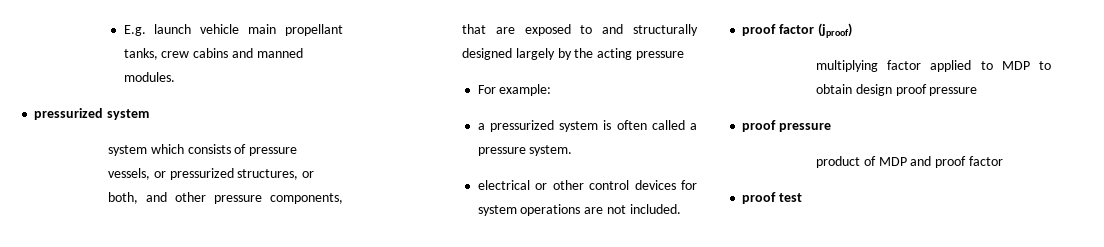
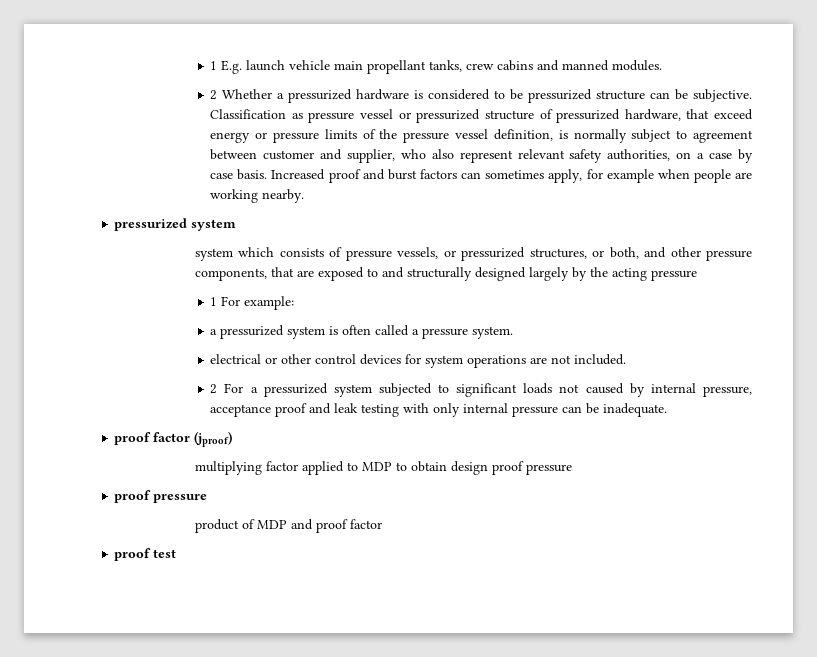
(123, 30) none -> [210,61,218,70] 1
(175, 77) none -> [210,89,752,103] [210,109,754,123] [210,129,753,143] [210,149,753,163] [210,169,752,183] [210,189,305,203] // 2 Whether a pressurized hardware is considered to be pressurized structure can be subjective. Classification as pressure vessel or pressurized structure of pressurized hardware, that exceed energy or pressure limits of the pressure vessel definition, is normally subject to agreement between customer and supplier, who also represent relevant safety authorities, on a case by case basis. Increased proof and burst factors can sometimes apply, for example when people are working nearby.
(685, 55) none -> [210,297,218,306] 1
(681, 209) none -> [210,383,753,397] [210,403,668,417] // 2 For a pressurized system subjected to significant loads not caused by internal pressure, acceptance proof and leak testing with only internal pressure can be inadequate.

